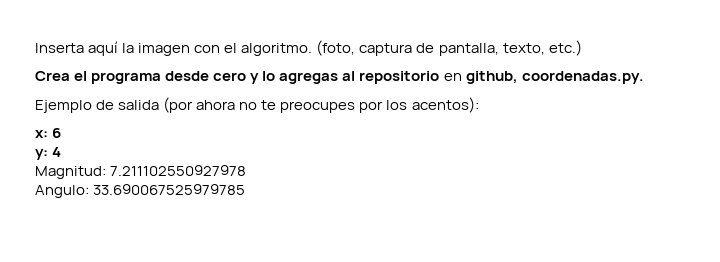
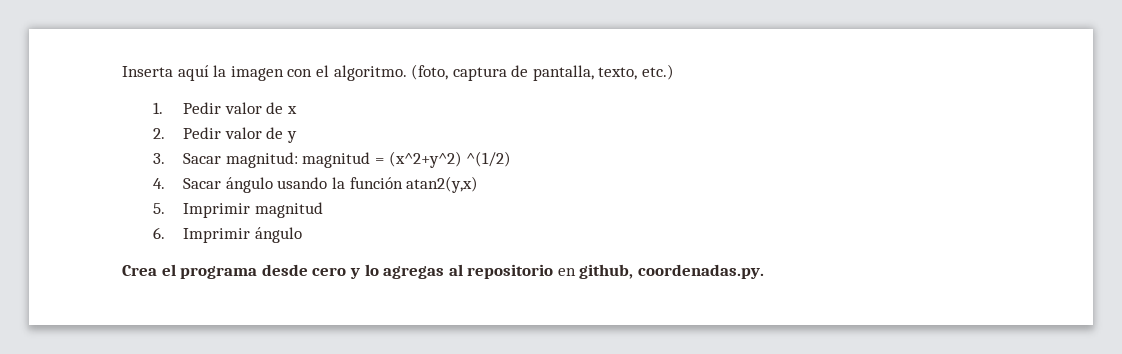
(582, 48) none -> [152,102,297,114] [152,127,297,143] [152,151,512,168] [152,176,479,193] [152,202,323,218] [152,227,302,243] // 1. Pedir valor de x // 2. Pedir valor de y // 3. Sacar magnitud: magnitud = (x^2+y^2) ^(1/2) // 4. Sacar ángulo usando la función atan2(y,x) // 5. Imprimir magnitud // 6. Imprimir ángulo
[35,97,479,113] [35,128,62,138] [35,147,62,160] [35,165,247,179] [35,184,246,198] // Ejemplo de salida (por ahora no te preocupes por los acentos): // x: 6 // y: 4 // Magnitud: 7.211102550927978 // Angulo: 33.690067525979785 -> (765, 271) none

